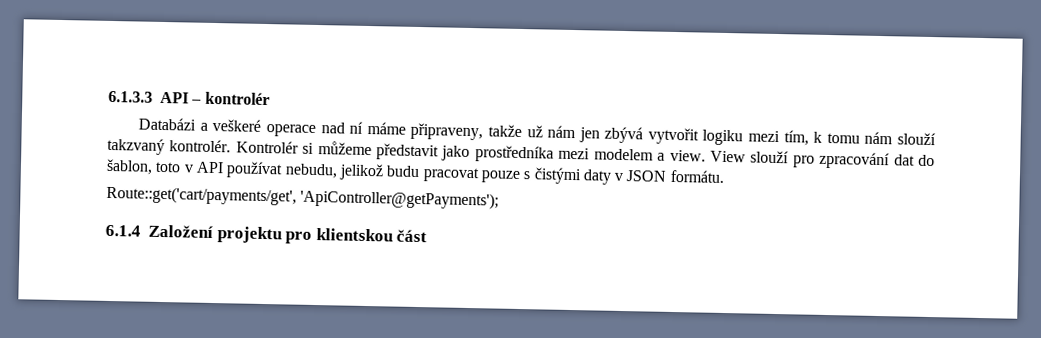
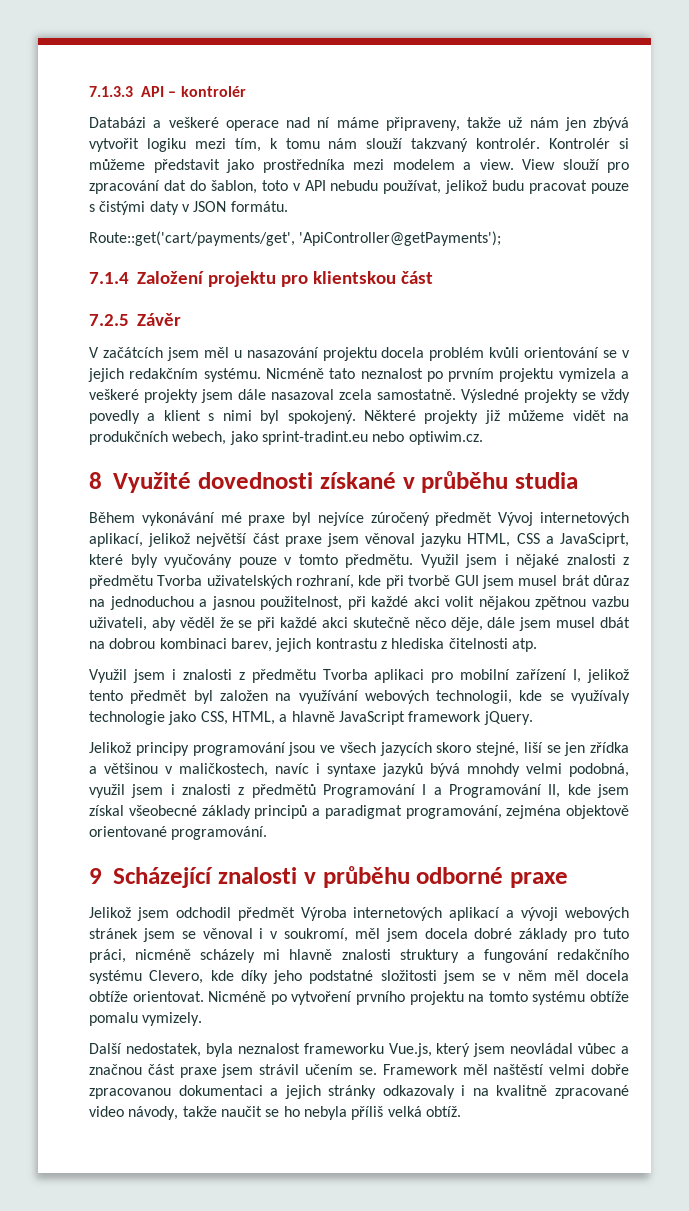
[108,90,153,103] 6.1.3.3 -> [89,86,133,97] 7.1.3.3
[226,161,338,179] používat nebudu, -> [330,180,442,194] nebudu používat,
[105,224,141,237] 6.1.4 -> [89,272,129,284] 7.1.4
(428, 236) none -> [89,313,181,326] [89,347,630,361] [88,368,629,382] [89,389,630,403] [89,410,630,424] [89,431,483,445] [89,471,579,493] [89,512,629,526] [89,533,629,547] [89,554,629,568] [89,575,630,589] [89,596,630,610] [89,617,630,631] [89,638,537,652] [89,669,630,683] [89,690,630,704] [89,711,533,725] [89,742,629,756] [89,763,629,777] [89,784,629,798] [89,805,629,819] [89,826,268,840] [89,866,569,888] [89,907,630,921] [89,928,630,942] [89,949,629,963] [89,970,629,984] [89,991,630,1005] [89,1012,203,1026] [89,1043,630,1057] [89,1064,629,1078] [89,1085,629,1099] [89,1106,461,1120] // 7.2.5 Závěr // V začátcích jsem měl u nasazování projektu docela problém kvůli orientování se v jejich redakčním systému. Nicméně tato neznalost po prvním projektu vymizela a veškeré projekty jsem dále nasazoval zcela samostatně. Výsledné projekty se vždy povedly a klient s nimi byl spokojený. Některé projekty již můžeme vidět na produkčních webech, jako sprint-tradint.eu nebo optiwim.cz. // 8 Využité dovednosti získané v průběhu studia // Během vykonávání mé praxe byl nejvíce zúročený předmět Vývoj internetových aplikací, jelikož největší část praxe jsem věnoval jazyku HTML, CSS a JavaSciprt, které byly vyučovány pouze v tomto předmětu. Využil jsem i nějaké znalosti z předmětu Tvorba uživatelských rozhraní, kde při tvorbě GUI jsem musel brát důraz na jednoduchou a jasnou použitelnost, při každé akci volit nějakou zpětnou vazbu uživateli, aby věděl že se při každé akci skutečně něco děje, dále jsem musel dbát na dobrou kombinaci barev, jejich kontrastu z hlediska čitelnosti atp. // Využil jsem i znalosti z předmětu Tvorba aplikaci pro mobilní zařízení I, jelikož tento předmět byl založen na využívání webových technologii, kde se využívaly technologie jako CSS, HTML, a hlavně JavaScript framework jQuery. // Jelikož principy programování jsou ve všech jazycích skoro stejné, liší se jen zřídka a většinou v maličkostech, navíc i syntaxe jazyků bývá mnohdy velmi podobná, využil jsem i znalosti z předmětů Programování I a Programování II, kde jsem získal všeobecné základy principů a paradigmat programování, zejména objektově orientované programování. // 9 Scházející znalosti v průběhu odborné praxe // Jelikož jsem odchodil předmět Výroba internetových aplikací a vývoji webových stránek jsem se věnoval i v soukromí, měl jsem docela dobré základy pro tuto práci, nicméně scházely mi hlavně znalosti struktury a fungování redakčního systému Clevero, kde díky jeho podstatné složitosti jsem se v něm měl docela obtíže orientovat. Nicméně po vytvoření prvního projektu na tomto systému obtíže pomalu vymizely. // Další nedostatek, byla neznalost frameworku Vue.js, který jsem neovládal vůbec a značnou část praxe jsem strávil učením se. Framework měl naštěstí velmi dobře zpracovanou dokumentaci a jejich stránky odkazovaly i na kvalitně zpracované video návody, takže naučit se ho nebyla příliš velká obtíž.

